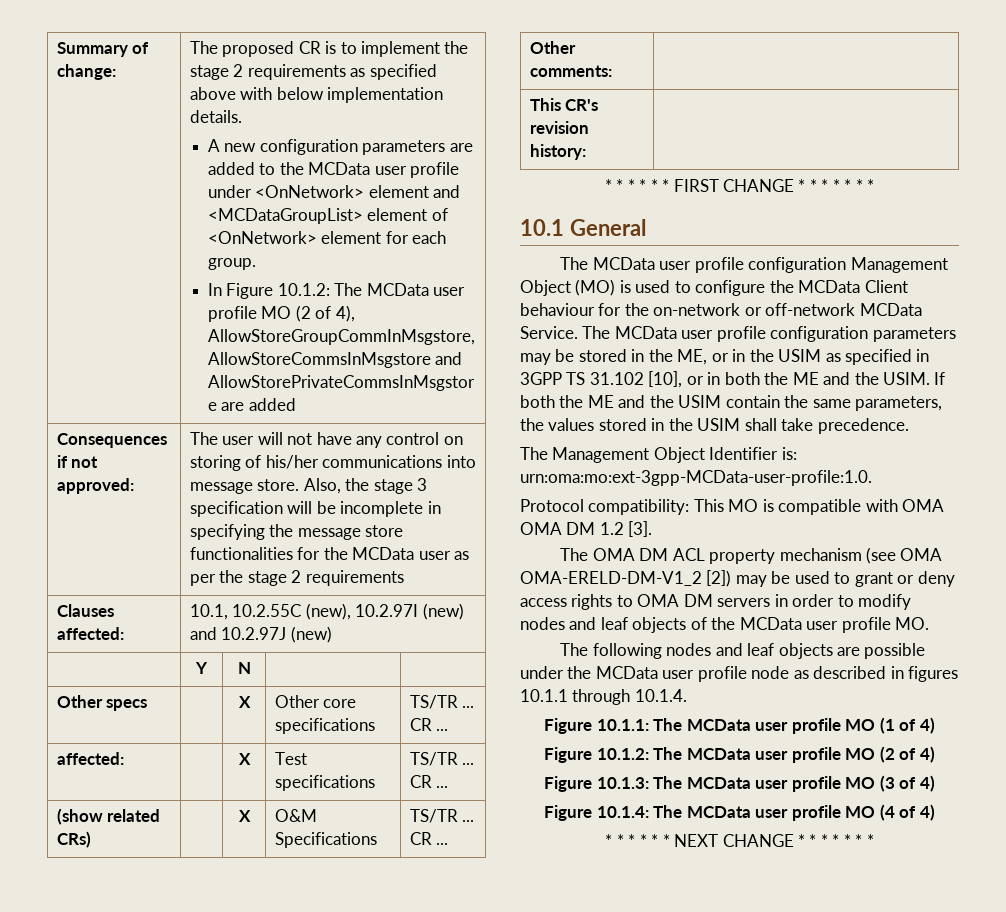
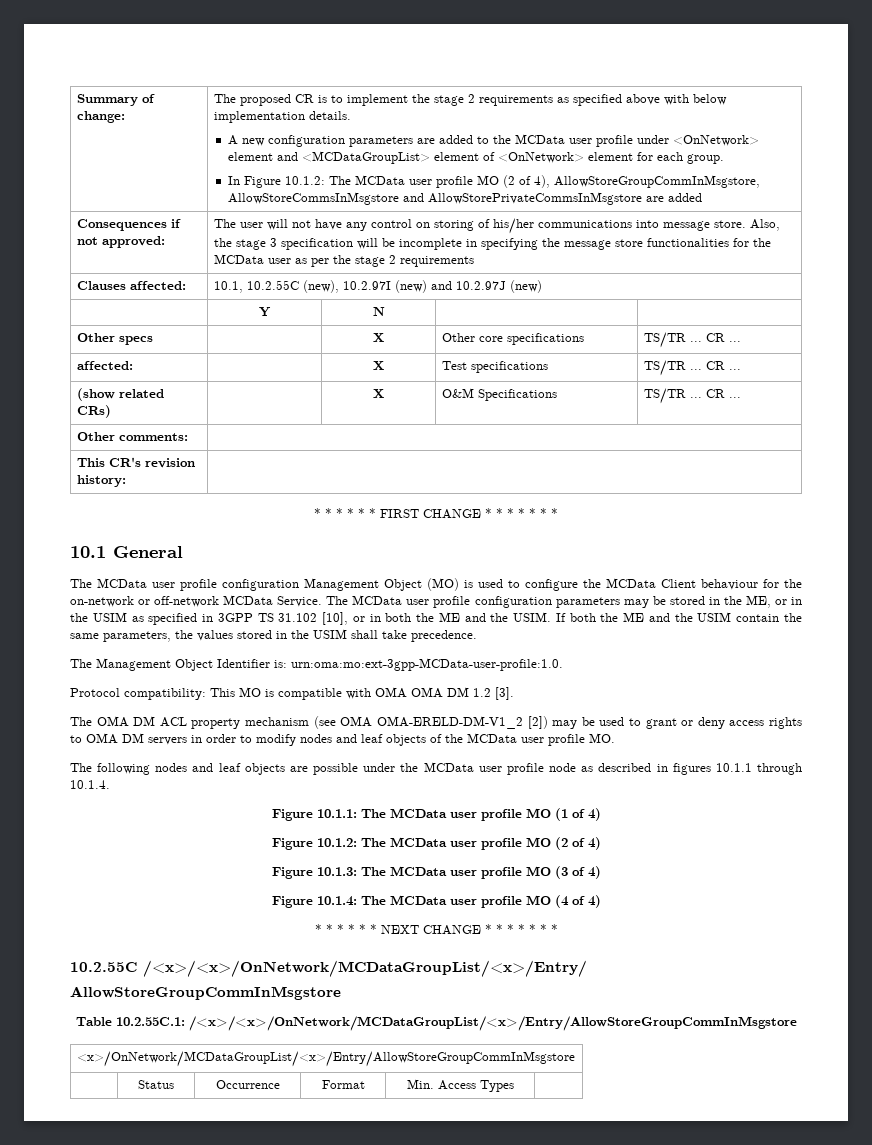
(874, 840) none -> [70,960,587,977] [70,986,341,1000] [75,1016,797,1031] [76,1051,575,1067] [138,1080,174,1089] [215,1080,280,1089] [321,1080,365,1089] [406,1079,514,1092] // 10.2.55C /<x>/<x>/OnNetwork/MCDataGroupList/<x>/Entry/ // AllowStoreGroupCommInMsgstore // Table 10.2.55C.1: /<x>/<x>/OnNetwork/MCDataGroupList/<x>/Entry/AllowStoreGroupCommInMsgstore // <x>/OnNetwork/MCDataGroupList/<x>/Entry/AllowStoreGroupCommInMsgstore // | Status | Occurrence | Format | Min. Access Types |

